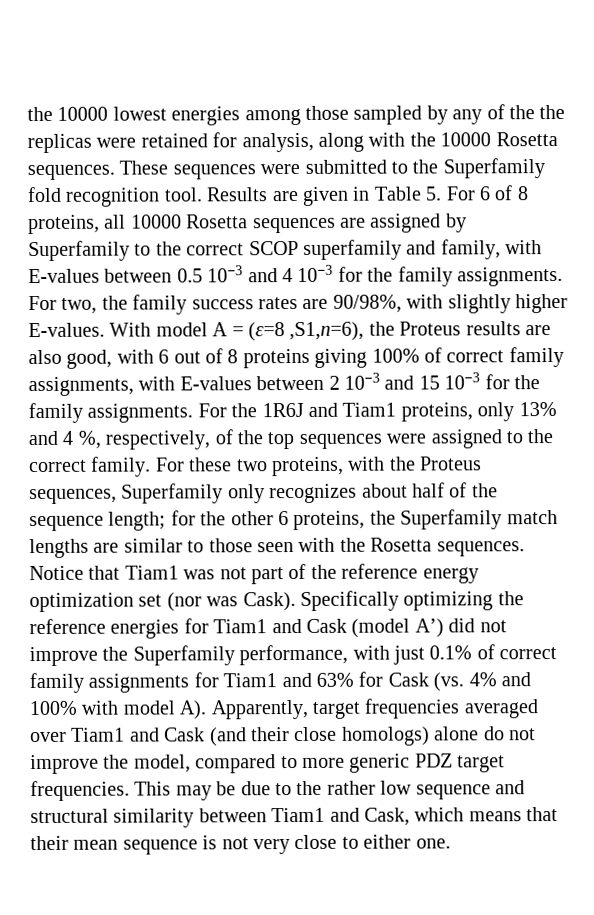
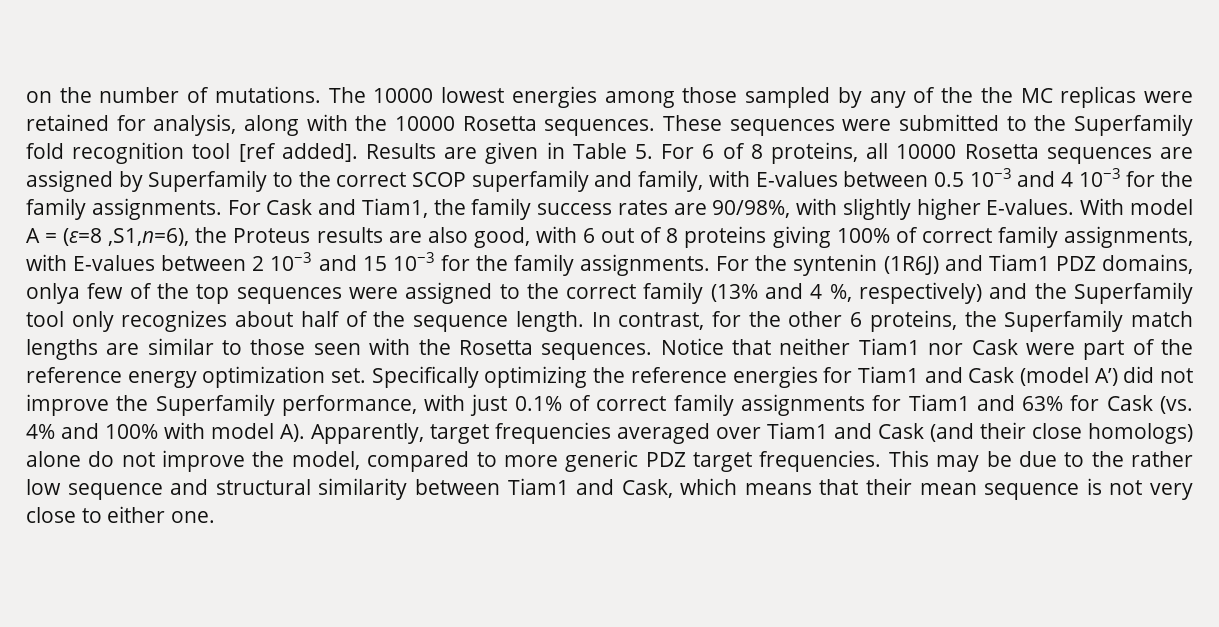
[27,106,53,122] the -> [26,86,366,103] on the number of mutations. The
(566, 112) none -> [1020,88,1053,103] MC
[163,187,203,202] tool. -> [192,143,358,162] tool [ref added].
[61,297,98,314] two, -> [266,198,428,218] Cask and Tiam1,
[261,402,557,422] [28,430,211,450] 1R6J and Tiam1 proteins, only 13% and 4 %, respectively, -> [793,254,1193,276] [26,283,124,304] syntenin (1R6J) and Tiam1 PDZ domains, onlya few
[90,456,483,477] [29,483,224,505] family. For these two proteins, with the Proteus sequences, Superfamily -> [643,282,1193,304] [26,311,64,327] family (13% and 4 %, respectively) and the Superfamily tool
[108,511,167,531] length; -> [515,311,705,332] length. In contrast,
[124,565,247,580] Tiam1 was not -> [779,338,1075,355] neither Tiam1 nor Cask were
[138,592,296,612] set (nor was Cask). -> [331,368,367,383] set.

